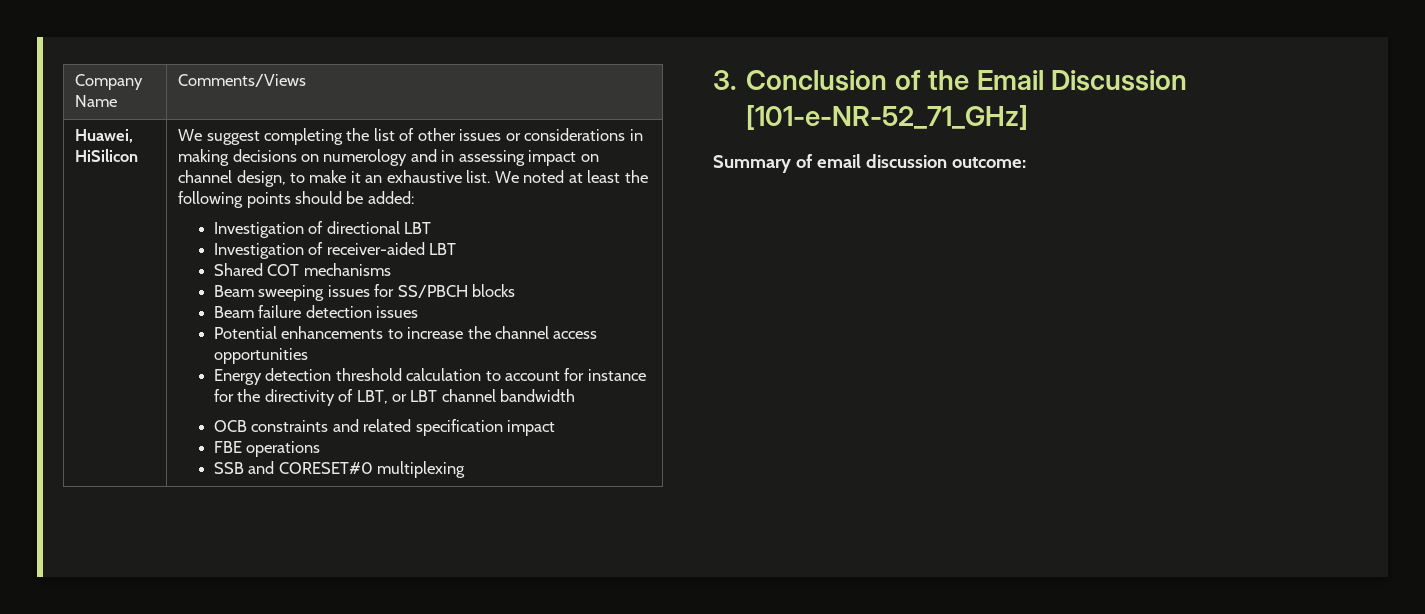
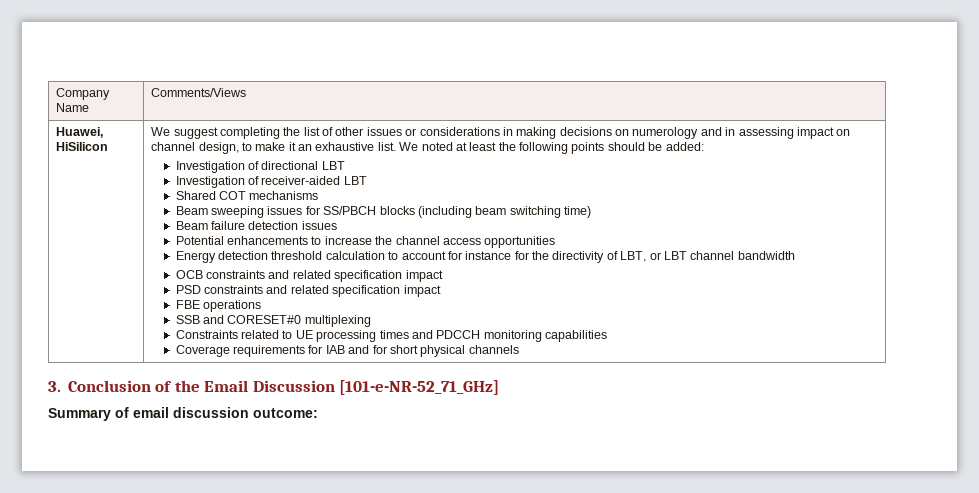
(515, 290) none -> [417,206,592,218] (including beam switching time)
(555, 428) none -> [175,285,441,297] // PSD constraints and related specification impact
(466, 469) none -> [175,330,608,342] [175,345,519,357] // Constraints related to UE processing times and PDCCH monitoring capabilities // Coverage requirements for IAB and for short physical channels

